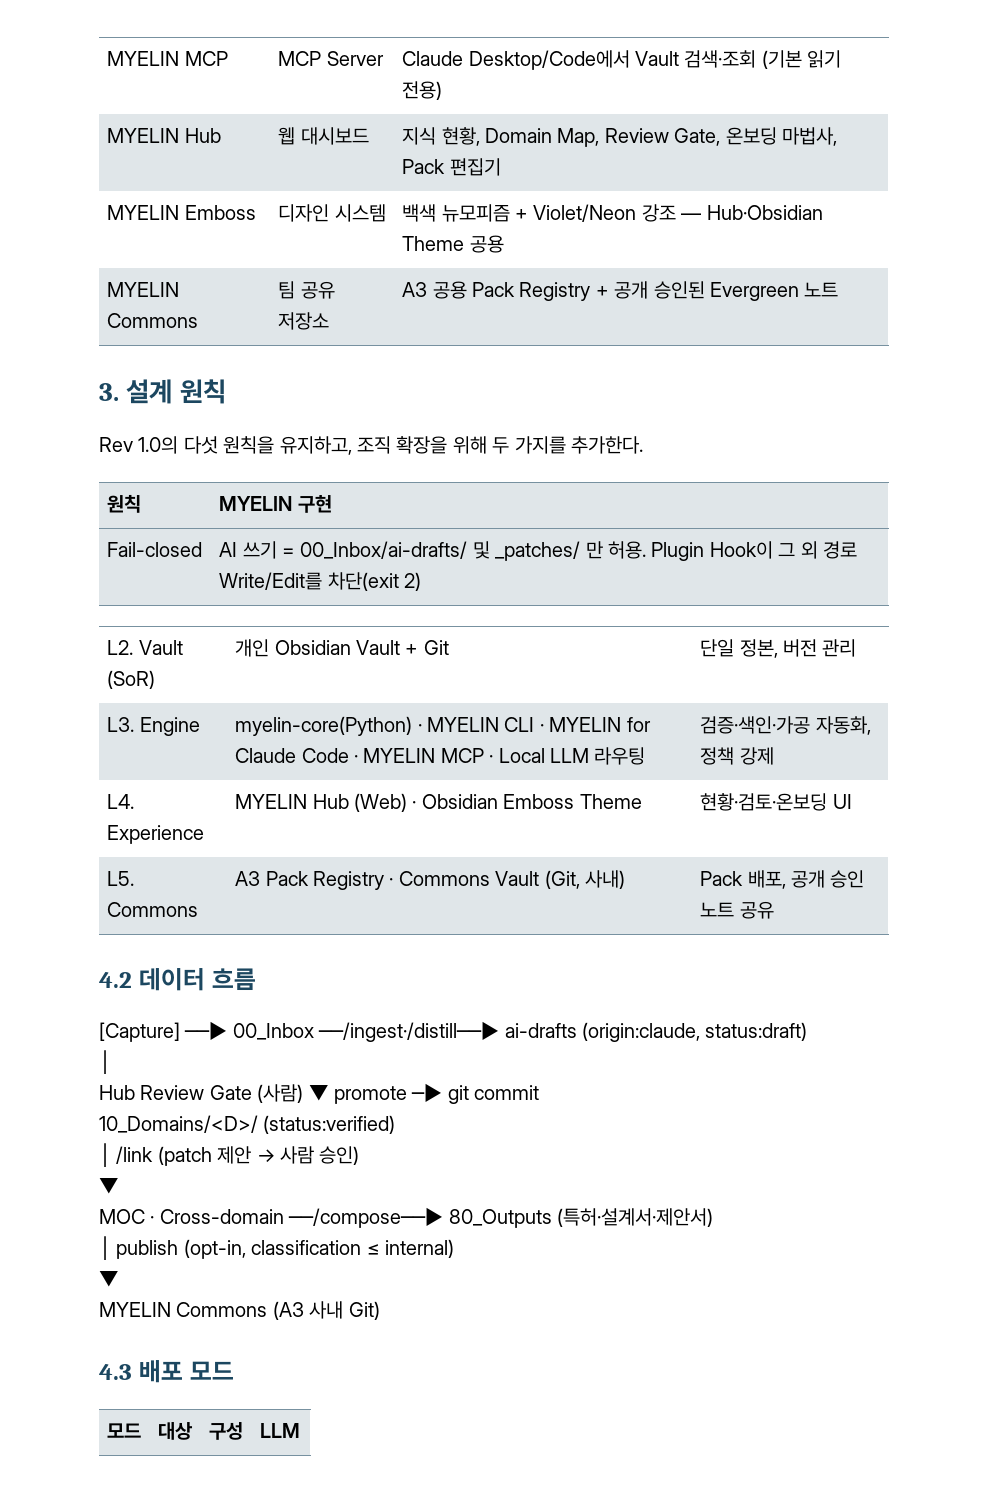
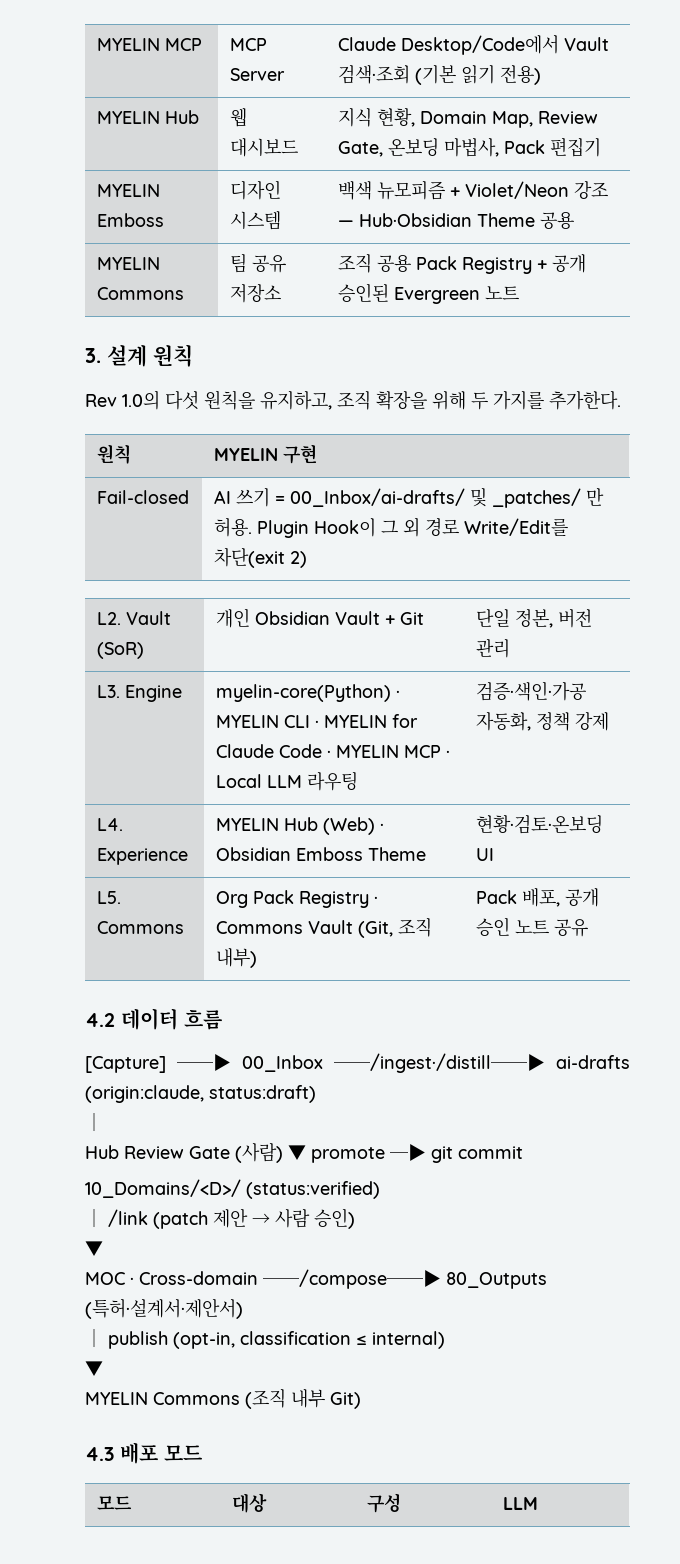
[402,282,428,297] A3 -> [338,254,373,273] 조직
[235,871,261,886] A3 -> [216,891,249,908] Org
[584,870,625,889] 사내) -> [398,918,433,937] [216,948,258,968] 조직 내부)
[272,1301,344,1320] (A3 사내 -> [245,1389,325,1409] (조직 내부

